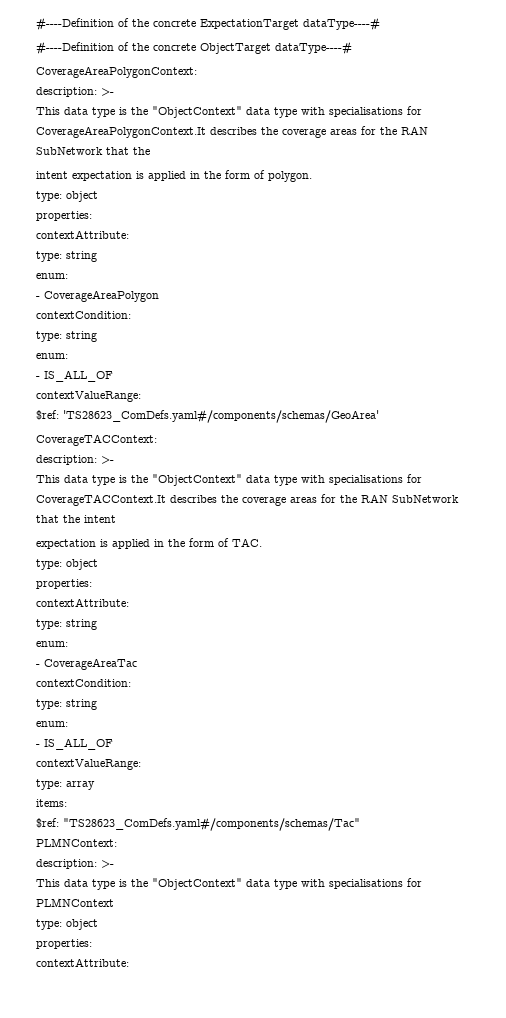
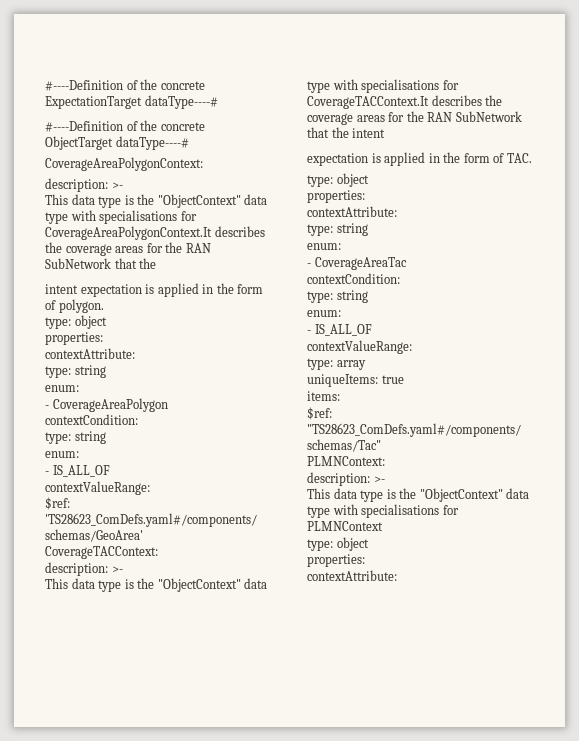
(95, 785) none -> [307,374,404,387] // uniqueItems: true

